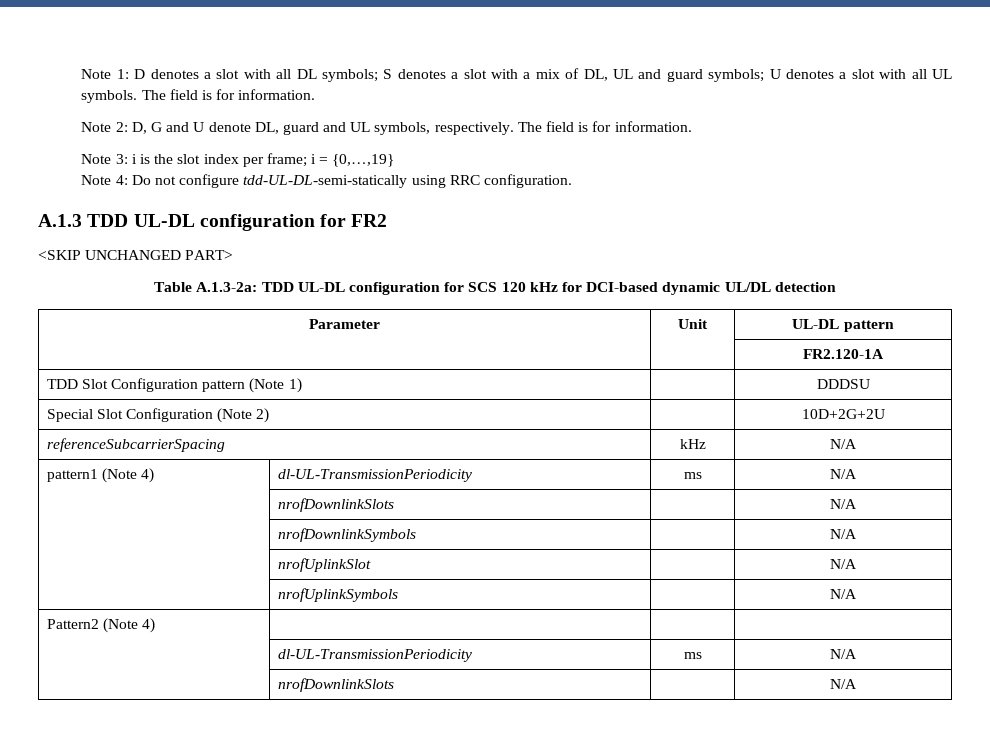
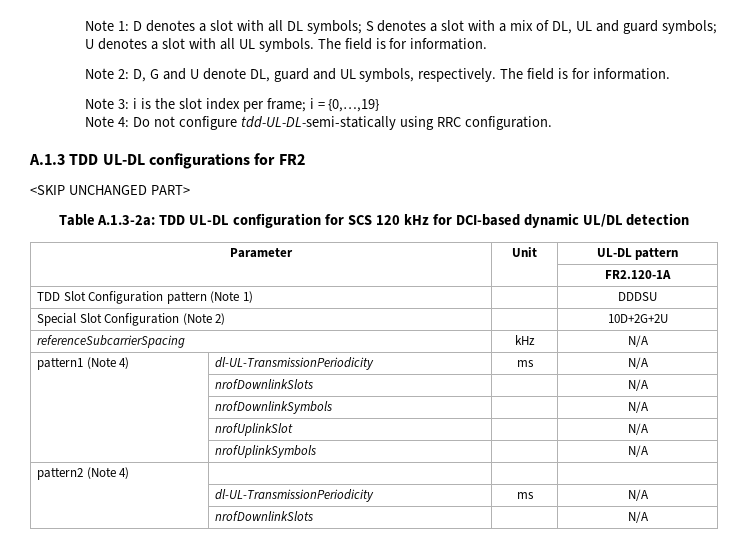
[199,214,315,231] configuration -> [148,153,250,169] configurations
[46,619,99,629] Pattern2 -> [37,467,84,480] pattern2

